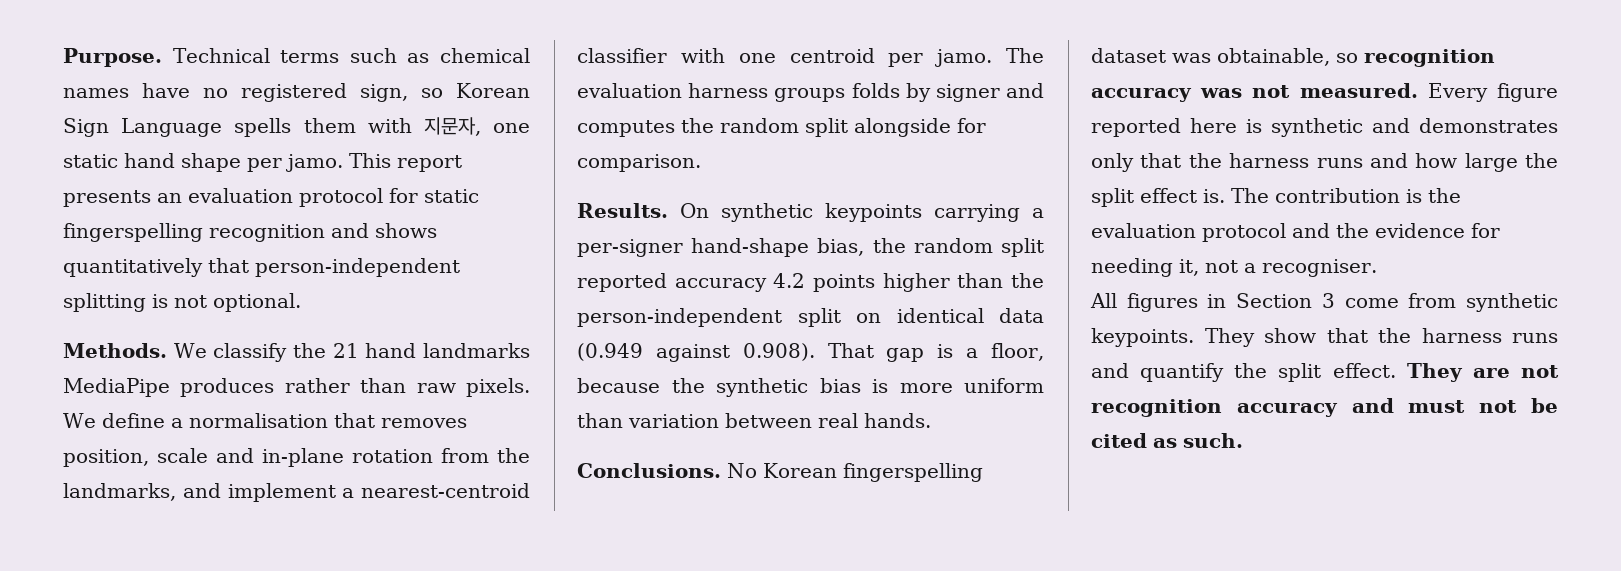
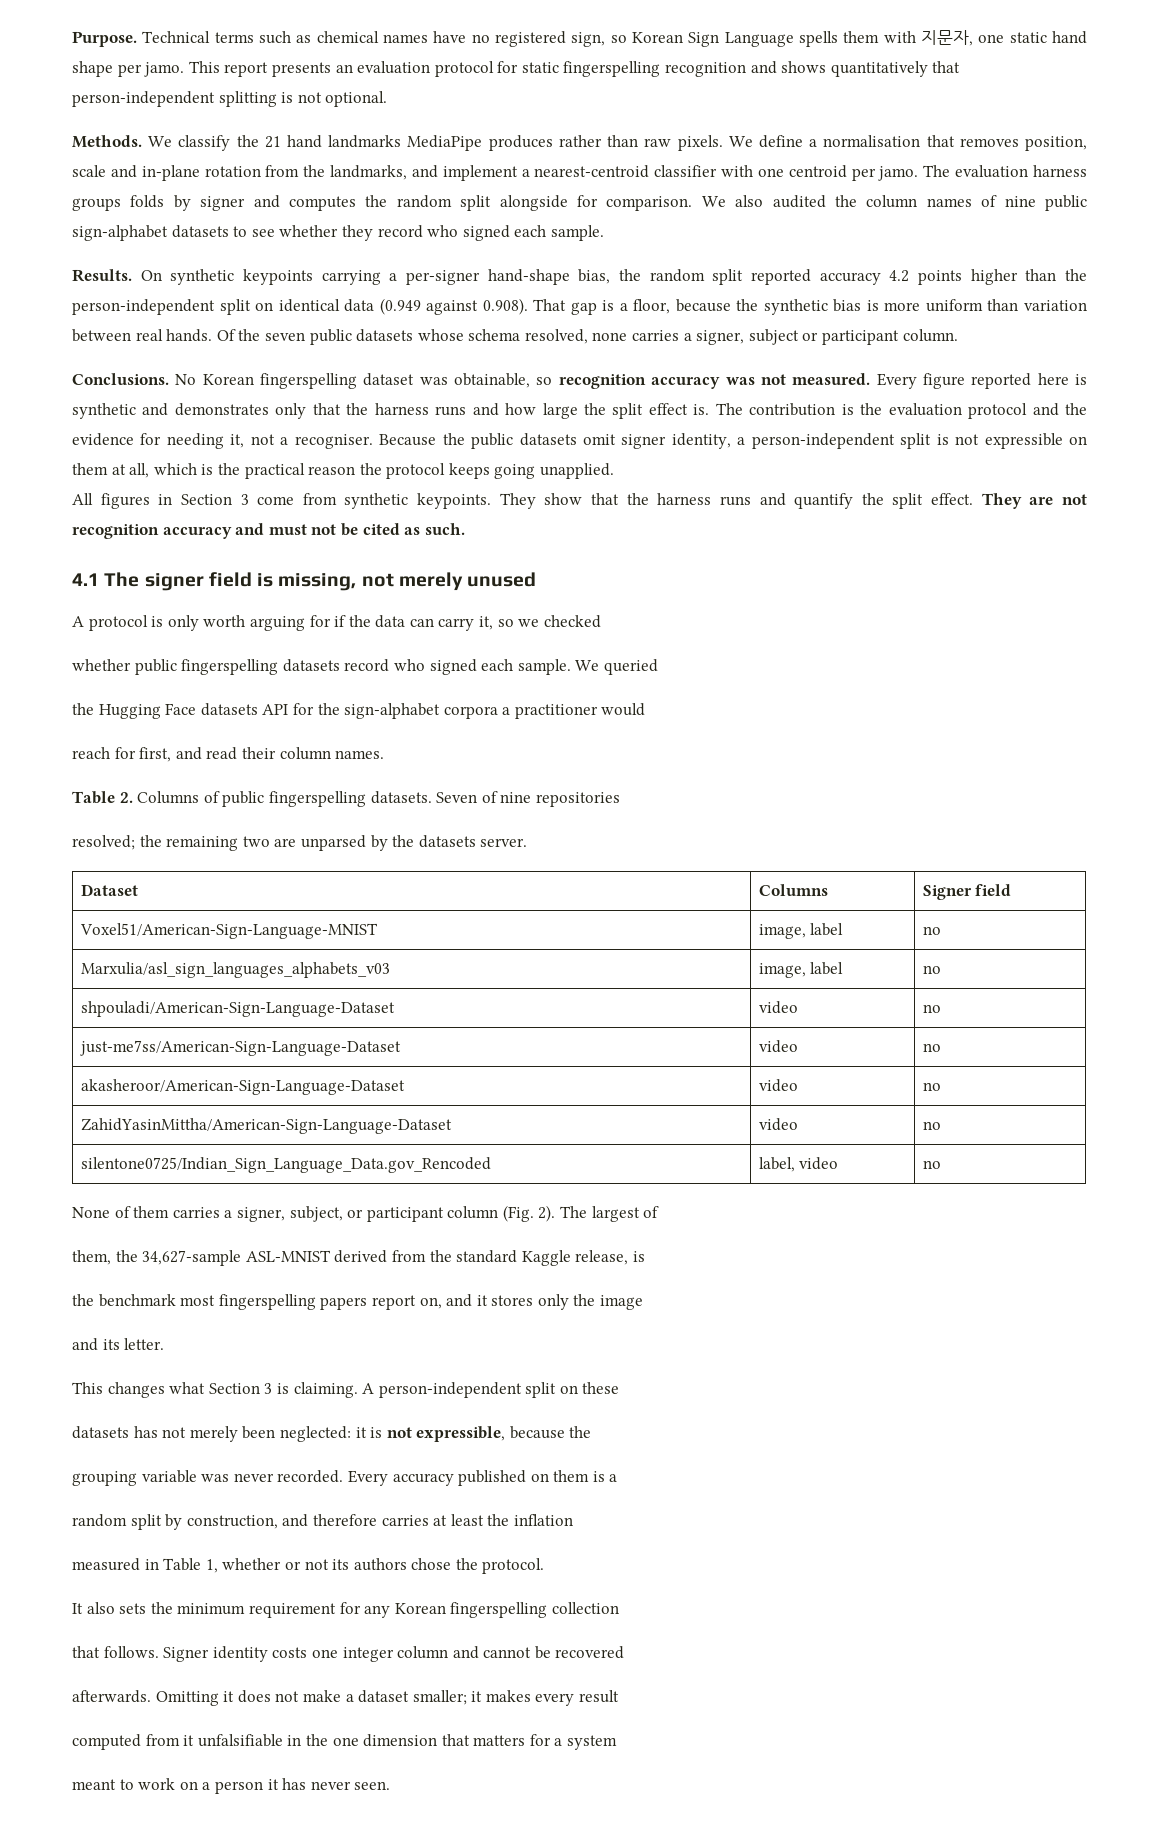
(701, 163) none -> [701,195,1087,211] [72,225,604,241] We also audited the column names of nine public sign-alphabet datasets to see whether they record who signed each sample.
(931, 420) none -> [216,329,958,345] Of the seven public datasets whose schema resolved, none carries a signer, subject or participant column.
(1377, 268) none -> [379,433,1088,449] [72,463,615,479] Because the public datasets omit signer identity, a person-independent split is not expressible on them at all, which is the practical reason the protocol keeps going unapplied.
(1243, 440) none -> [72,572,537,591] [72,615,601,631] [72,659,658,675] [72,703,646,719] [72,747,385,762] [72,791,620,807] [72,835,528,851] [80,884,138,896] [758,884,828,896] [922,884,1012,900] [79,923,378,939] [758,923,844,939] [922,926,941,935] [80,962,390,978] [758,962,844,978] [922,965,941,974] [80,1001,395,1017] [758,1001,798,1014] [922,1004,941,1013] [79,1040,401,1056] [758,1040,798,1053] [922,1043,941,1052] [80,1079,405,1095] [758,1079,798,1092] [922,1082,941,1091] [80,1118,452,1134] [758,1118,798,1131] [922,1121,941,1130] [80,1157,491,1173] [758,1157,839,1172] [922,1160,941,1169] [72,1205,660,1222] [72,1250,645,1266] [72,1294,644,1310] [72,1338,165,1351] [72,1382,620,1398] [72,1426,592,1442] [72,1470,618,1486] [72,1514,573,1530] [72,1558,545,1574] [72,1602,619,1618] [72,1646,625,1662] [72,1690,620,1706] [72,1734,618,1750] [72,1778,391,1794] // 4.1 The signer field is missing, not merely unused // A protocol is only worth arguing for if the data can carry it, so we checked // whether public fingerspelling datasets record who signed each sample. We queried // the Hugging Face datasets API for the sign-alphabet corpora a practitioner would // reach for first, and read their column names. // Table 2. Columns of public fingerspelling datasets. Seven of nine repositories // resolved; the remaining two are unparsed by the datasets server. // Dataset | Columns | Signer field // Voxel51/American-Sign-Language-MNIST | image, label | no // Marxulia/asl_sign_languages_alphabets_v03 | image, label | no // shpouladi/American-Sign-Language-Dataset | video | no // just-me7ss/American-Sign-Language-Dataset | video | no // akasheroor/American-Sign-Language-Dataset | video | no // ZahidYasinMittha/American-Sign-Language-Dataset | video | no // silentone0725/Indian_Sign_Language_Data.gov_Rencoded | label, video | no // None of them carries a signer, subject, or participant column (Fig. 2). The largest of // them, the 34,627-sample ASL-MNIST derived from the standard Kaggle release, is // the benchmark most fingerspelling papers report on, and it stores only the image // and its letter. // This changes what Section 3 is claiming. A person-independent split on these // datasets has not merely been neglected: it is not expressible, because the // grouping variable was never recorded. Every accuracy published on them is a // random split by construction, and therefore carries at least the inflation // measured in Table 1, whether or not its authors chose the protocol. // It also sets the minimum requirement for any Korean fingerspelling collection // that follows. Signer identity costs one integer column and cannot be recovered // afterwards. Omitting it does not make a dataset smaller; it makes every result // computed from it unfalsifiable in the one dimension that matters for a system // meant to work on a person it has never seen.

